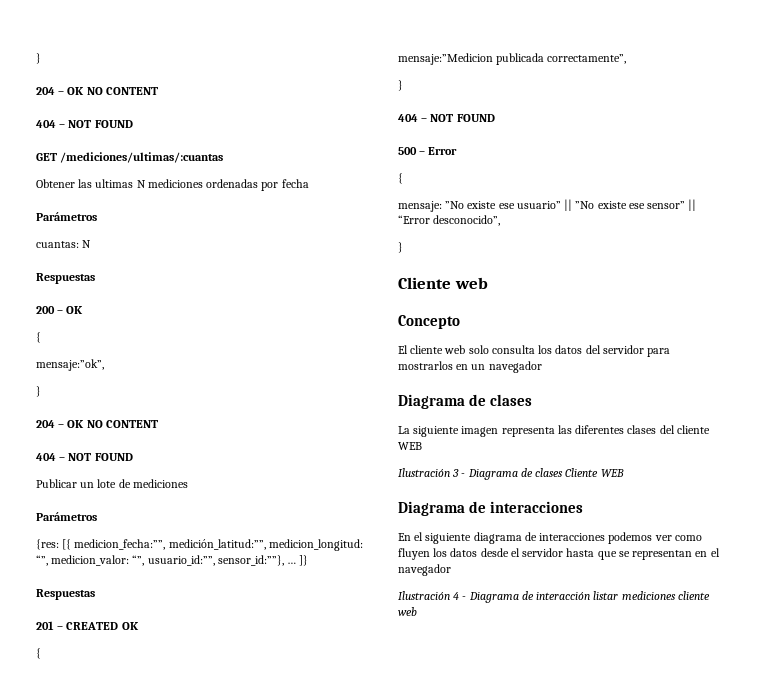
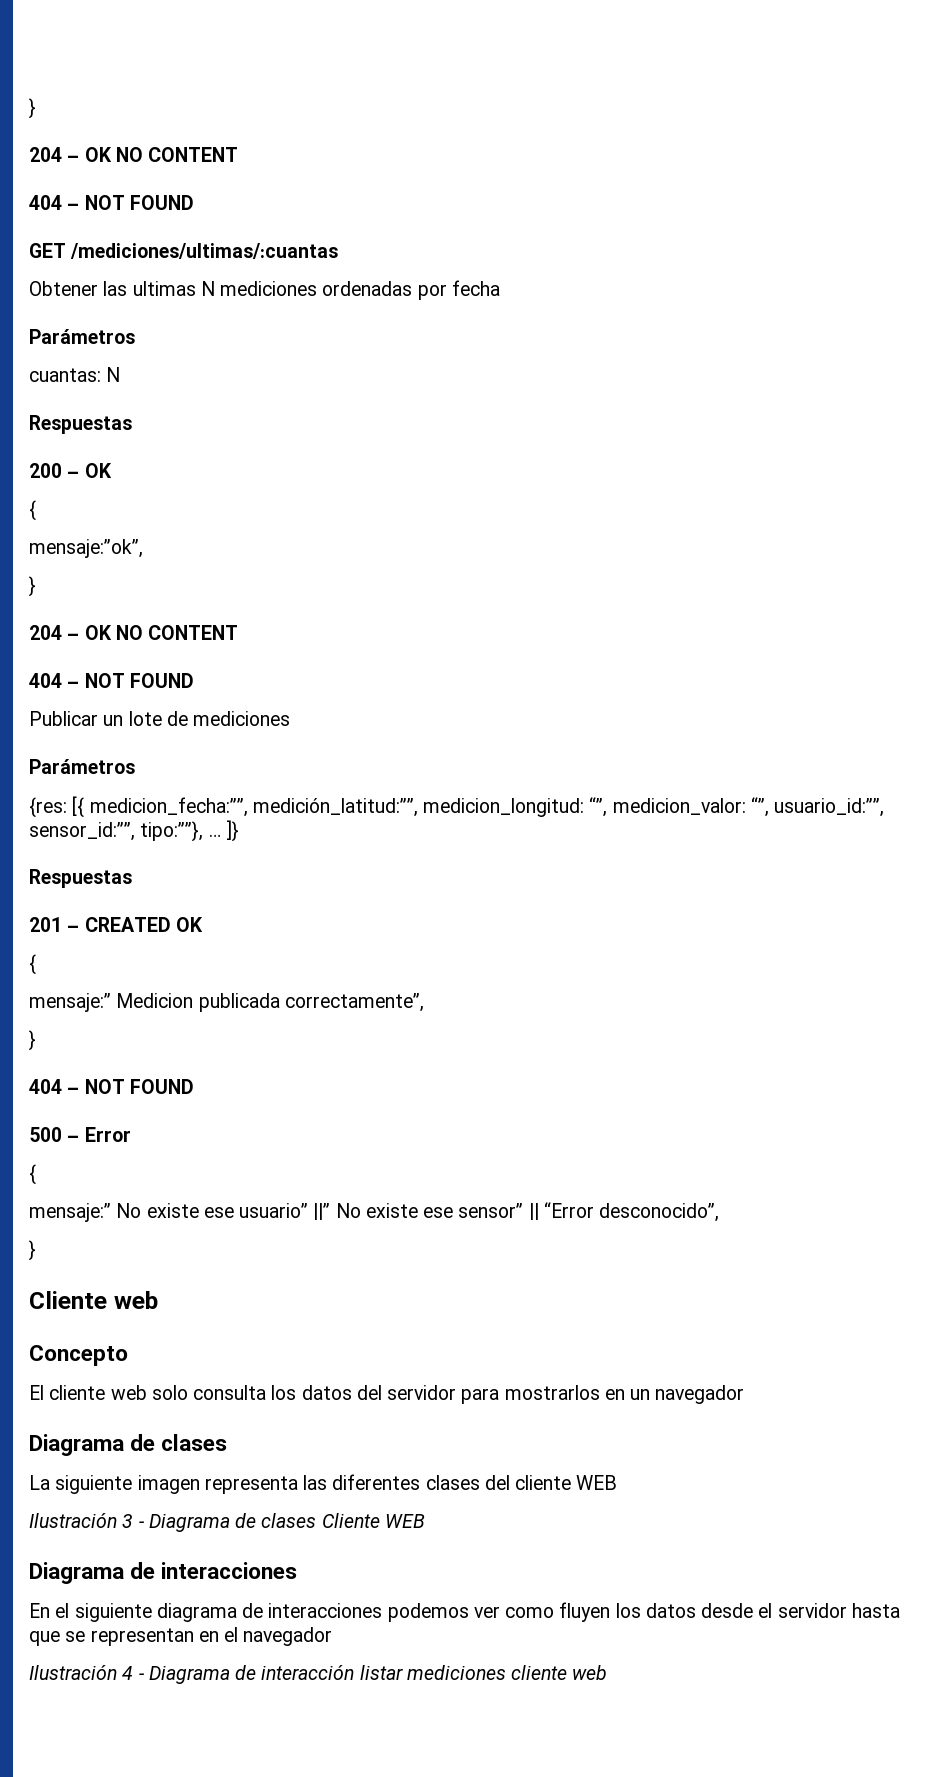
[217,555,284,566] sensor_id:””}, -> [29,821,204,842] sensor_id:””, tipo:””},
[398,53,493,65] mensaje:”Medicion -> [29,993,194,1012] mensaje:” Medicion
[398,201,465,212] mensaje: ”No -> [29,1203,142,1222] mensaje:” No
[564,199,595,211] || ”No -> [313,1203,361,1220] ||” No

